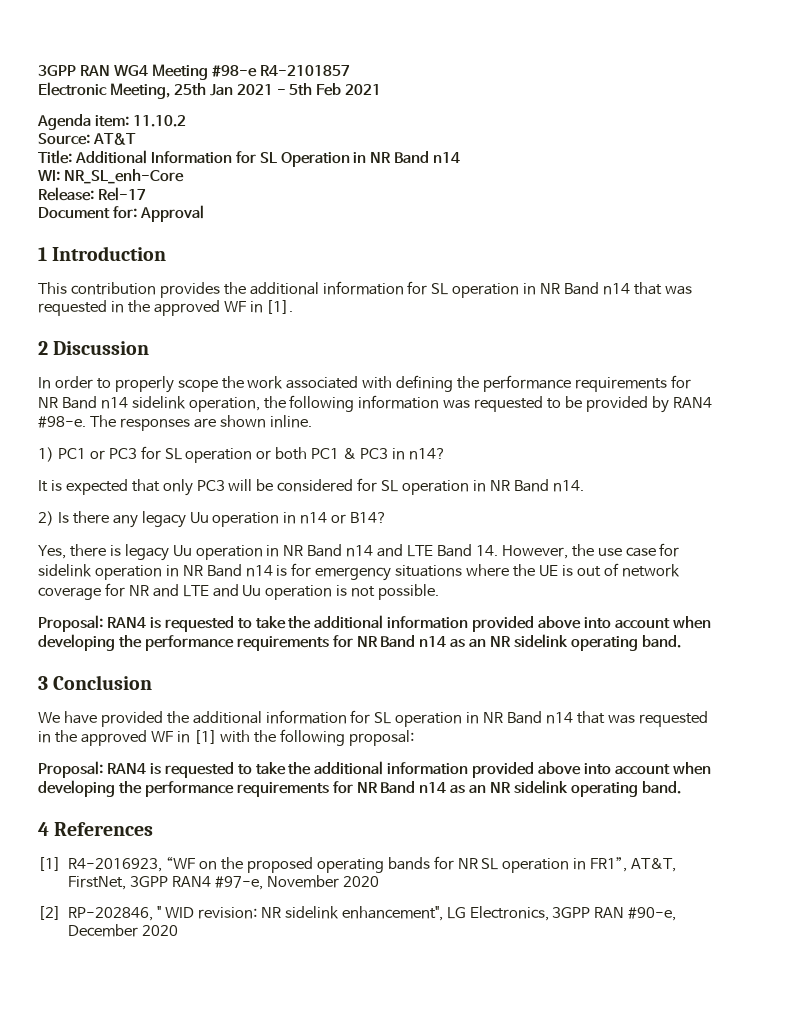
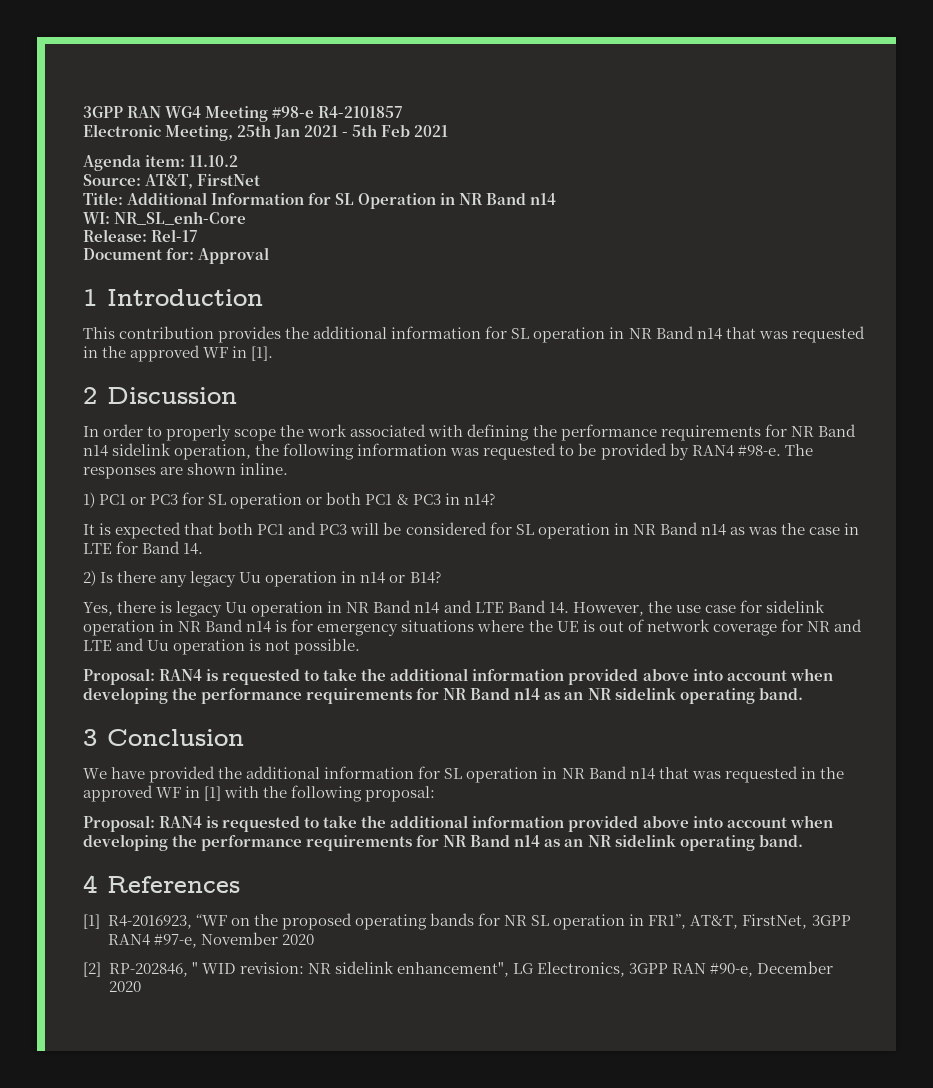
[92,133,136,145] AT&T -> [145,174,261,189] AT&T, FirstNet
[162,479,193,496] only -> [218,522,317,535] both PC1 and
[552,480,584,492] n14. -> [700,523,860,536] [83,541,204,555] n14 as was the case in LTE for Band 14.

